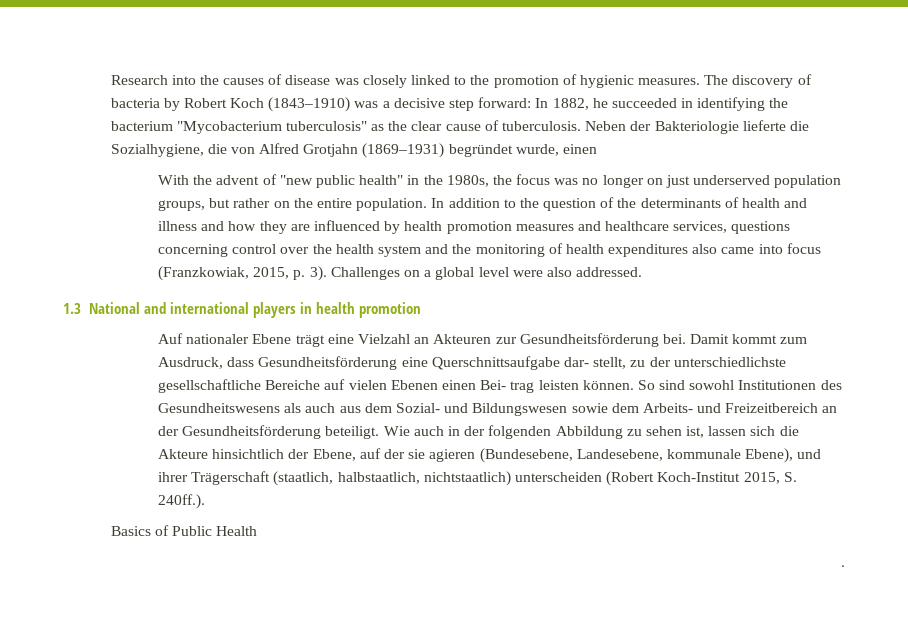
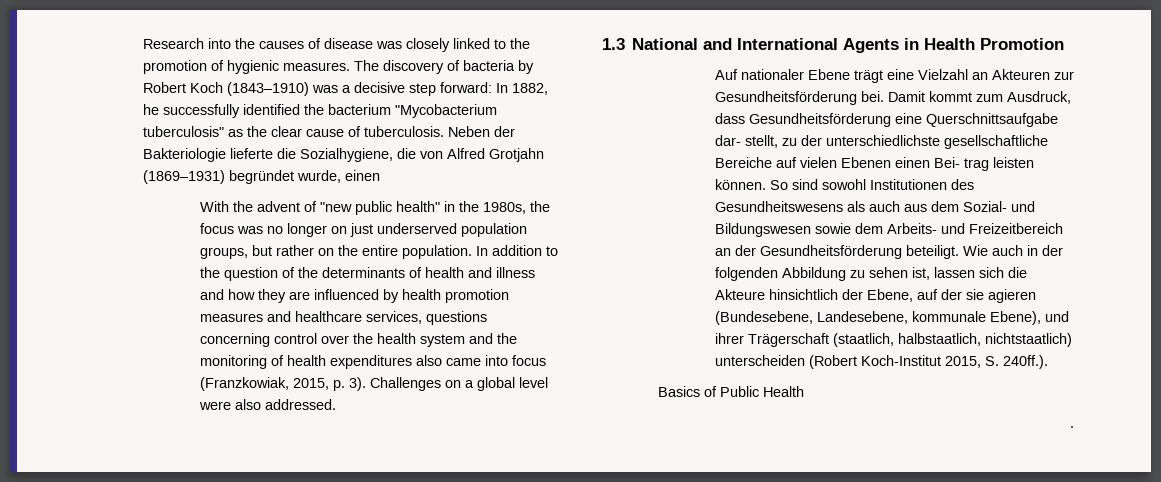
[611,97,766,111] succeeded in identifying -> [163,104,301,118] successfully identified
[169,302,422,318] international players in health promotion -> [737,38,1065,53] International Agents in Health Promotion

